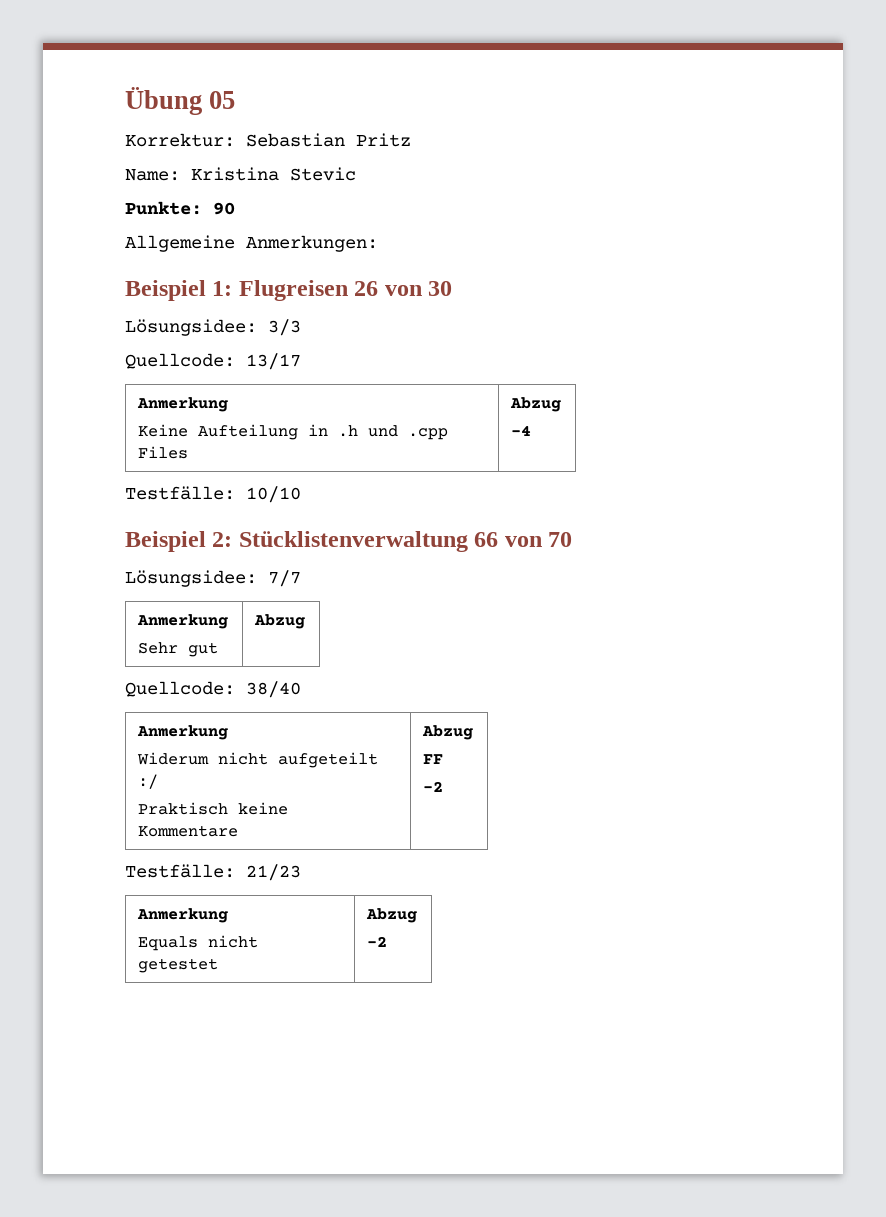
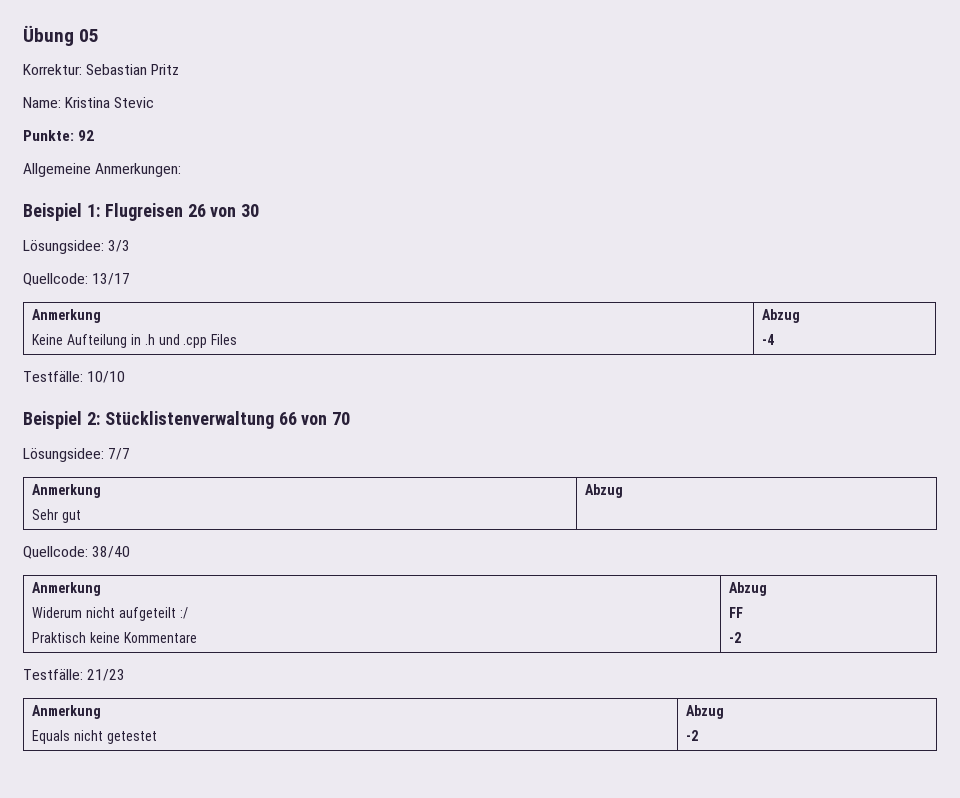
[213,202,235,215] 90 -> [78,130,95,141] 92

